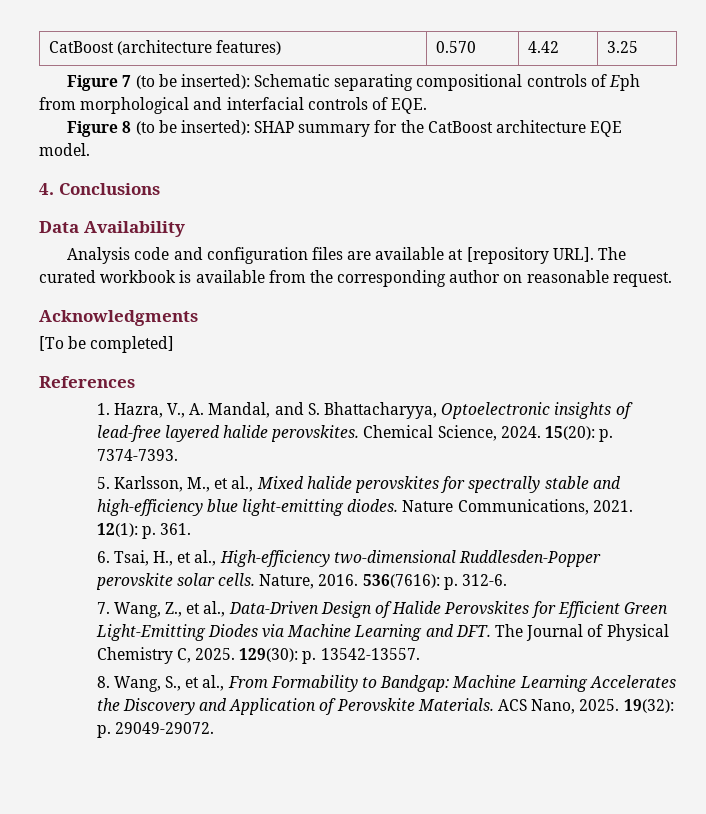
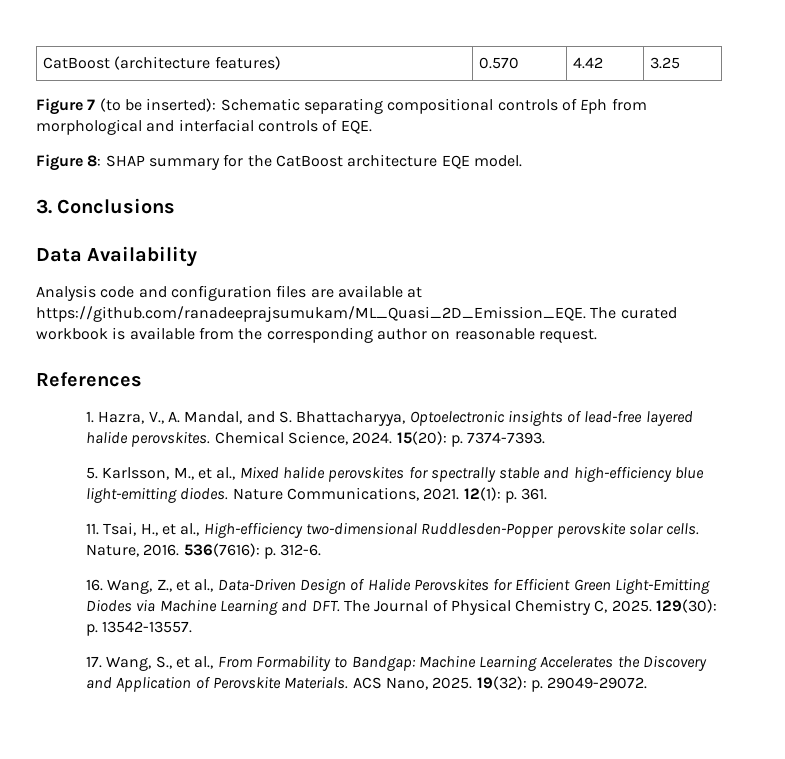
[122,120,250,135] 8 (to be inserted): -> [87,155,102,167] 8:
[39,183,54,195] 4. -> [36,199,52,214] 3.
[466,247,594,264] [repository URL]. -> [36,306,586,322] https://github.com/ranadeeprajsumukam/ML_Quasi_2D_Emission_EQE.
[39,310,198,326] [39,336,175,353] // Acknowledgments // [To be completed] -> (597, 336) none
[96,551,110,563] 6. -> [85,523,99,535] 11.
[96,602,110,614] 7. -> [85,579,103,591] 16.
[96,676,110,688] 8. -> [85,656,102,668] 17.

